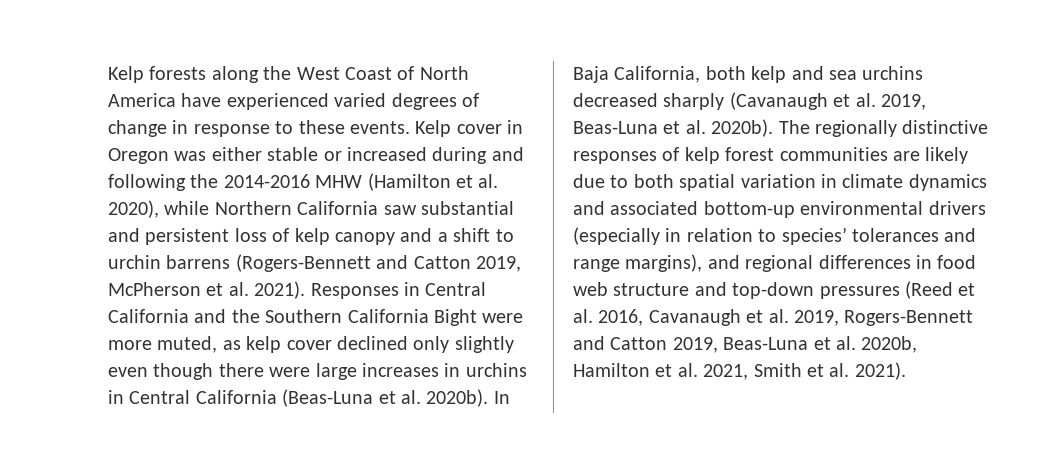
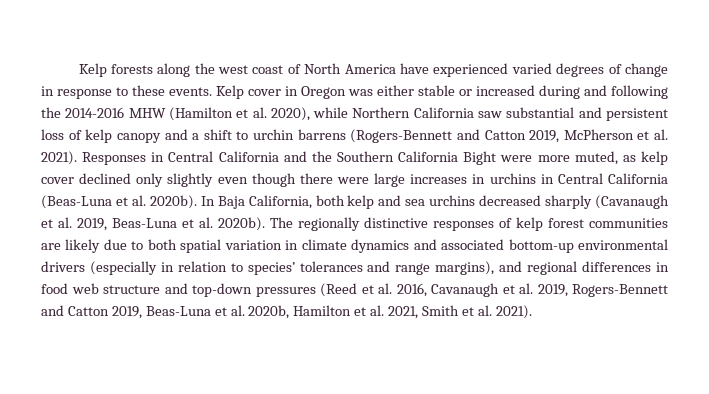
[296,67,392,80] West Coast -> [218,65,284,74] west coast

